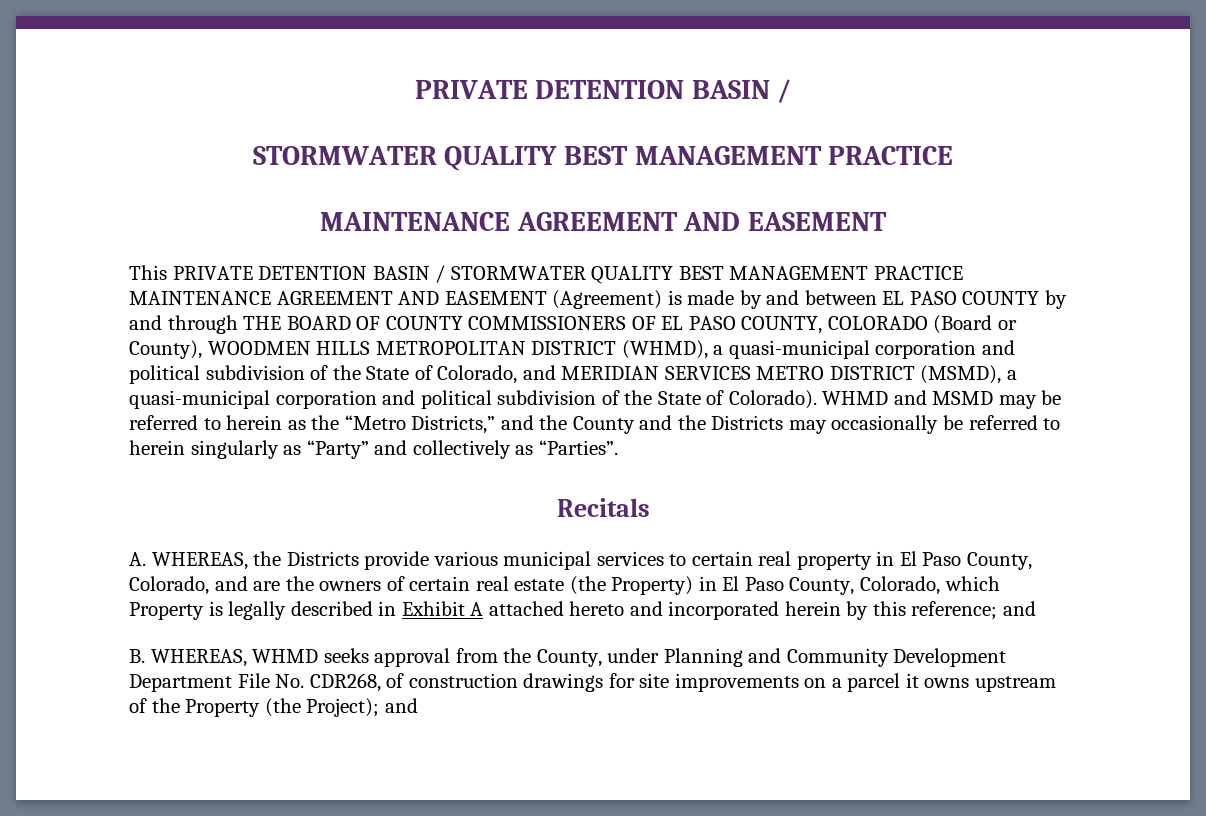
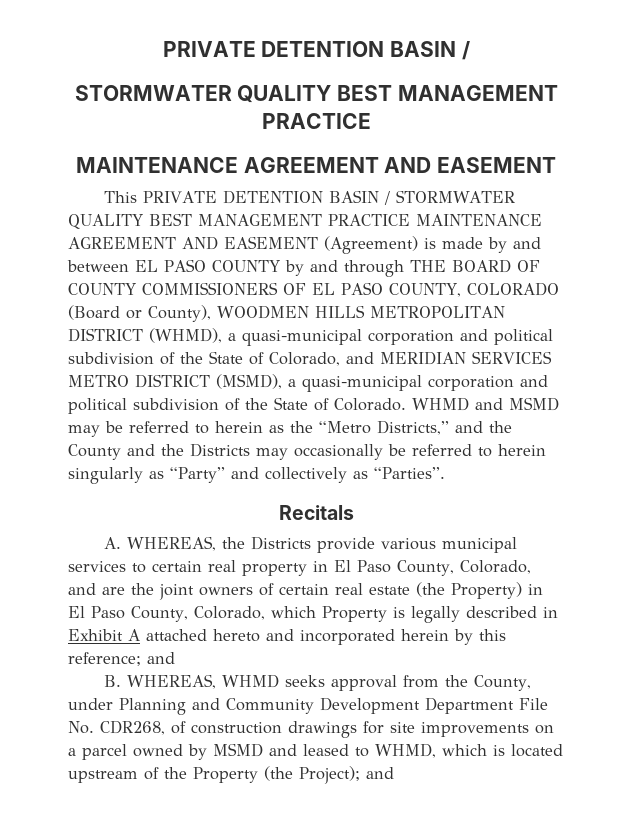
[728,390,817,409] Colorado). -> [334,398,406,411] Colorado.
(314, 583) none -> [159,584,194,600] joint
[905,673,970,688] it owns -> [133,743,563,760] owned by MSMD and leased to WHMD, which is located

